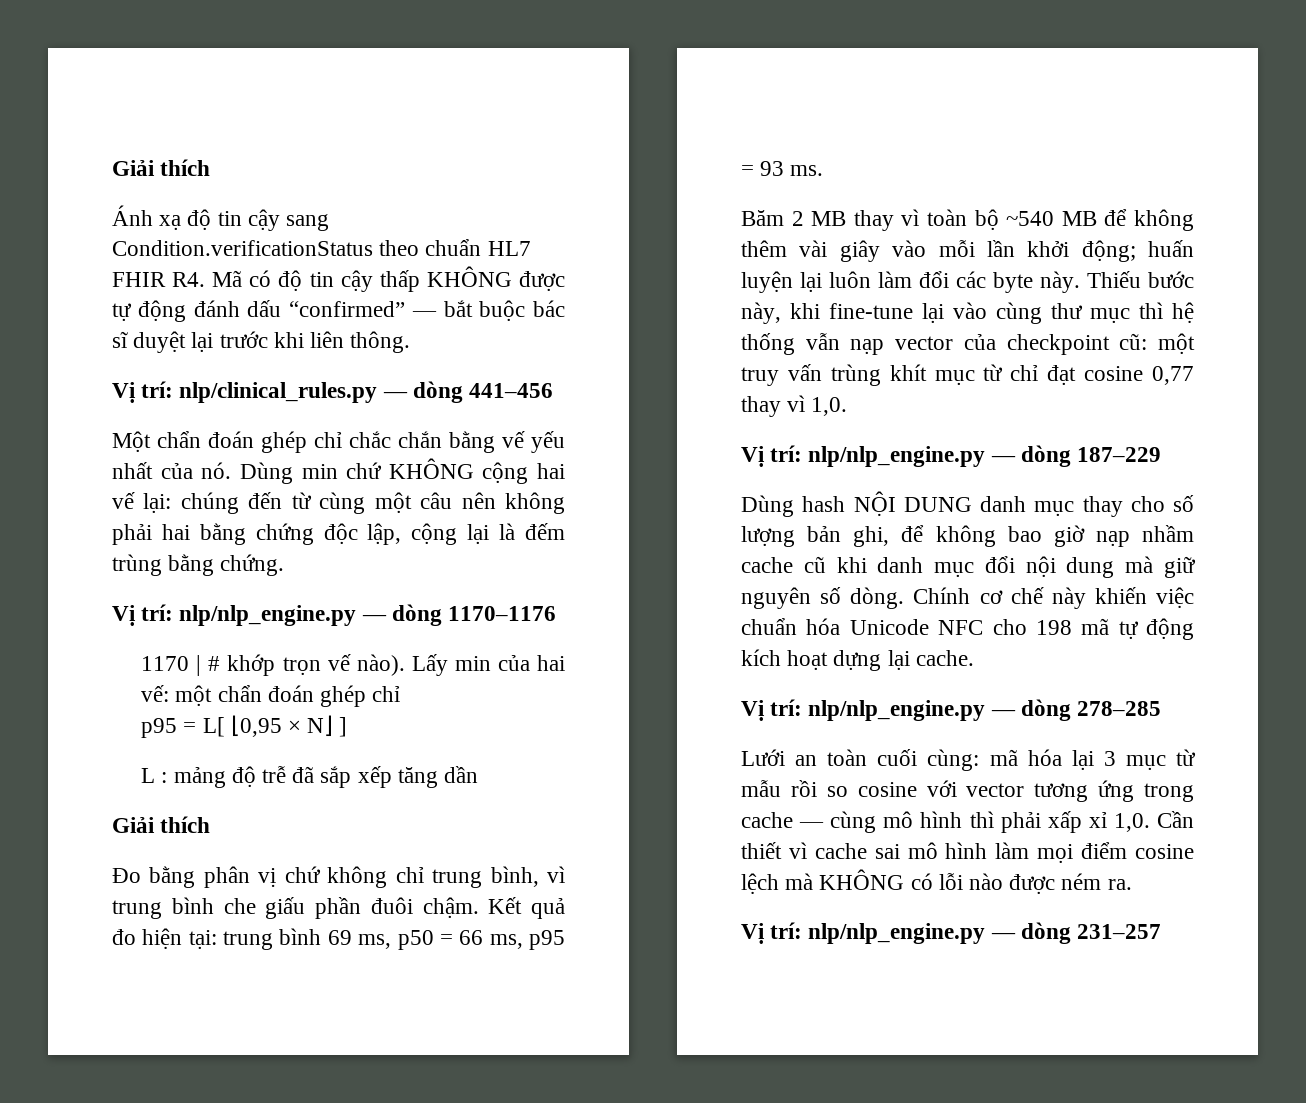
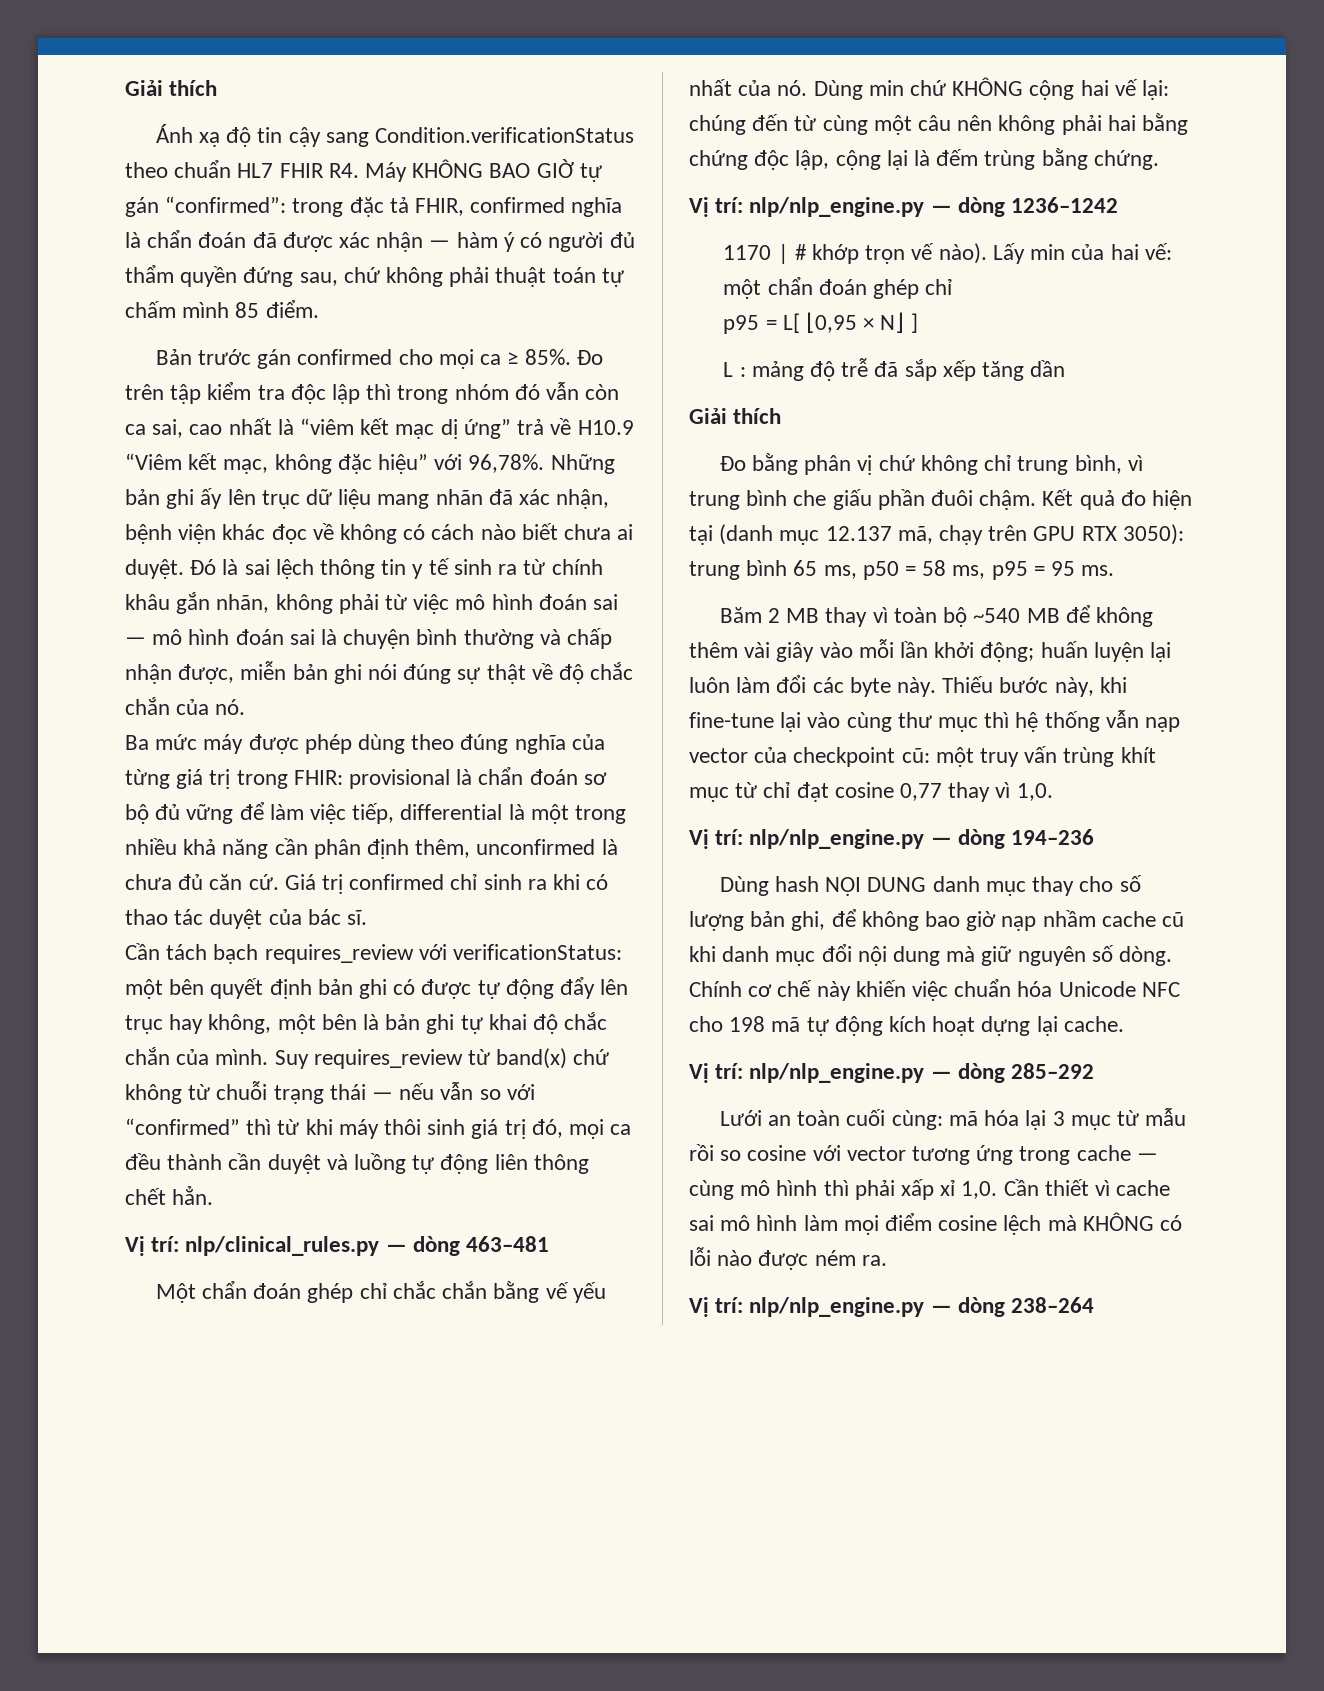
[212,266,565,292] [112,300,565,322] [112,331,411,353] Mã có độ tin cậy thấp KHÔNG được tự động đánh dấu “confirmed” — bắt buộc bác sĩ duyệt lại trước khi liên thông. -> [365,159,602,182] [125,196,623,217] [125,230,635,252] [125,265,624,287] [125,300,319,318] [155,349,603,369] [125,382,620,404] [125,418,634,439] [125,453,615,474] [125,488,610,509] [125,523,634,544] [125,558,603,579] [125,592,619,614] [125,628,613,649] [125,661,634,684] [125,697,246,715] [125,734,605,754] [125,767,607,789] [125,802,627,824] [125,838,618,859] [125,874,609,894] [125,909,368,929] [125,943,623,964] [125,977,629,999] [125,1012,608,1034] [125,1047,610,1069] [125,1081,535,1104] [125,1118,632,1139] [125,1153,589,1174] [125,1186,214,1205] Máy KHÔNG BAO GIỜ tự gán “confirmed”: trong đặc tả FHIR, confirmed nghĩa là chẩn đoán đã được xác nhận — hàm ý có người đủ thẩm quyền đứng sau, chứ không phải thuật toán tự chấm mình 85 điểm. // Bản trước gán confirmed cho mọi ca ≥ 85%. Đo trên tập kiểm tra độc lập thì trong nhóm đó vẫn còn ca sai, cao nhất là “viêm kết mạc dị ứng” trả về H10.9 “Viêm kết mạc, không đặc hiệu” với 96,78%. Những bản ghi ấy lên trục dữ liệu mang nhãn đã xác nhận, bệnh viện khác đọc về không có cách nào biết chưa ai duyệt. Đó là sai lệch thông tin y tế sinh ra từ chính khâu gắn nhãn, không phải từ việc mô hình đoán sai — mô hình đoán sai là chuyện bình thường và chấp nhận được, miễn bản ghi nói đúng sự thật về độ chắc chắn của nó. // Ba mức máy được phép dùng theo đúng nghĩa của từng giá trị trong FHIR: provisional là chẩn đoán sơ bộ đủ vững để làm việc tiếp, differential là một trong nhiều khả năng cần phân định thêm, unconfirmed là chưa đủ căn cứ. Giá trị confirmed chỉ sinh ra khi có thao tác duyệt của bác sĩ. // Cần tách bạch requires_review với verificationStatus: một bên quyết định bản ghi có được tự động đẩy lên trục hay không, một bên là bản ghi tự khai độ chắc chắn của mình. Suy requires_review từ band(x) chứ không từ chuỗi trạng thái — nếu vẫn so với “confirmed” thì từ khi máy thôi sinh giá trị đó, mọi ca đều thành cần duyệt và luồng tự động liên thông chết hẳn.
[469,383,554,398] 441–456 -> [466,1236,550,1252] 463–481
[448,606,557,621] 1170–1176 -> [1011,197,1119,213] 1236–1242
[188,928,352,950] tại: trung bình 69 -> [689,524,1184,545] [689,560,818,580] tại (danh mục 12.137 mã, chạy trên GPU RTX 3050): trung bình 65
[459,930,484,945] 66 -> [922,560,947,576] 58
[760,161,785,176] 93 -> [1051,561,1076,576] 95
[1077,447,1162,462] 187–229 -> [1011,829,1095,845] 194–236
[1077,701,1162,716] 278–285 -> [1011,1063,1095,1079] 285–292
[1077,924,1162,939] 231–257 -> [1011,1297,1095,1313] 238–264

